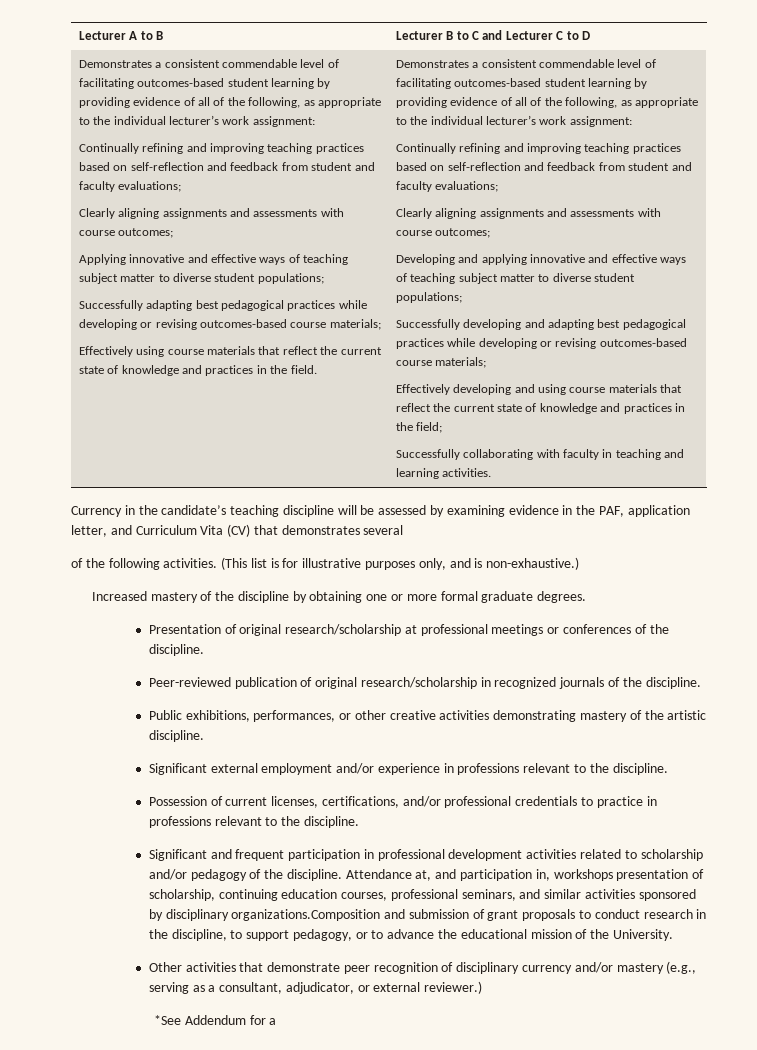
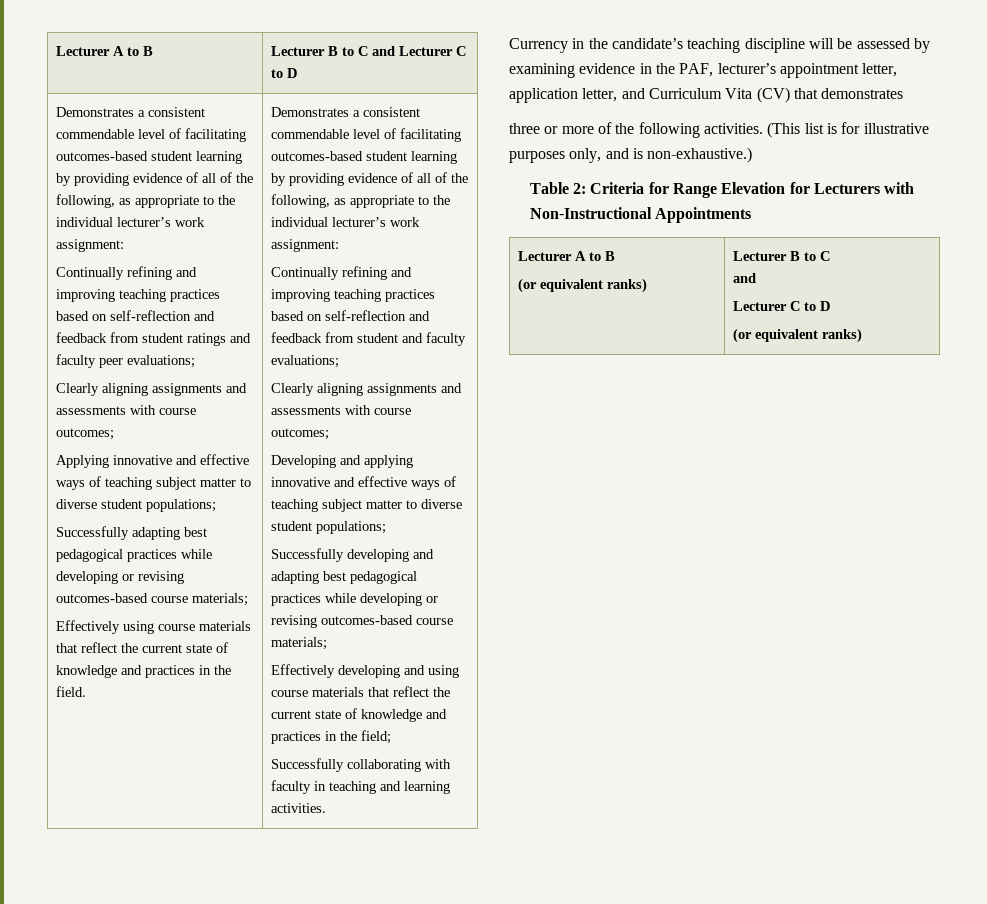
[354,162,375,171] [78,181,115,192] and faculty -> [186,333,251,346] [55,354,123,368] ratings and faculty peer
(624, 511) none -> [717,63,898,78] lecturer’s appointment letter,
[363,525,404,535] several // -> [509,123,594,134] // three or more
[91,591,587,603] [148,624,669,636] [148,644,204,656] [148,677,701,689] [148,710,707,722] [148,730,204,742] [148,763,668,775] [148,796,657,808] [148,816,359,828] [148,849,703,861] [148,869,705,881] [148,889,696,901] [148,909,707,921] [148,929,673,941] [148,961,697,974] [148,981,483,994] [154,1015,277,1025] Increased mastery of the discipline by obtaining one or more formal graduate degrees. // Presentation of original research/scholarship at professional meetings or conferences of the discipline. // Peer-reviewed publication of original research/scholarship in recognized journals of the discipline. // Public exhibitions, performances, or other creative activities demonstrating mastery of the artistic discipline. // Significant external employment and/or experience in professions relevant to the discipline. // Possession of current licenses, certifications, and/or professional credentials to practice in professions relevant to the discipline. // Significant and frequent participation in professional development activities related to scholarship and/or pedagogy of the discipline. Attendance at, and participation in, workshops presentation of scholarship, continuing education courses, professional seminars, and similar activities sponsored by disciplinary organizations.Composition and submission of grant proposals to conduct research in the discipline, to support pedagogy, or to advance the educational mission of the University. // Other activities that demonstrate peer recognition of disciplinary currency and/or mastery (e.g., serving as a consultant, adjudicator, or external reviewer.) // *See Addendum for a -> [529,182,915,198] [529,207,752,223] [517,251,615,261] [517,278,647,293] [732,251,830,261] [732,273,756,283] [732,301,830,311] [732,328,862,343] Table 2: Criteria for Range Elevation for Lecturers with Non-Instructional Appointments // Lecturer A to B // (or equivalent ranks) | Lecturer B to C // and // Lecturer C to D // (or equivalent ranks)

